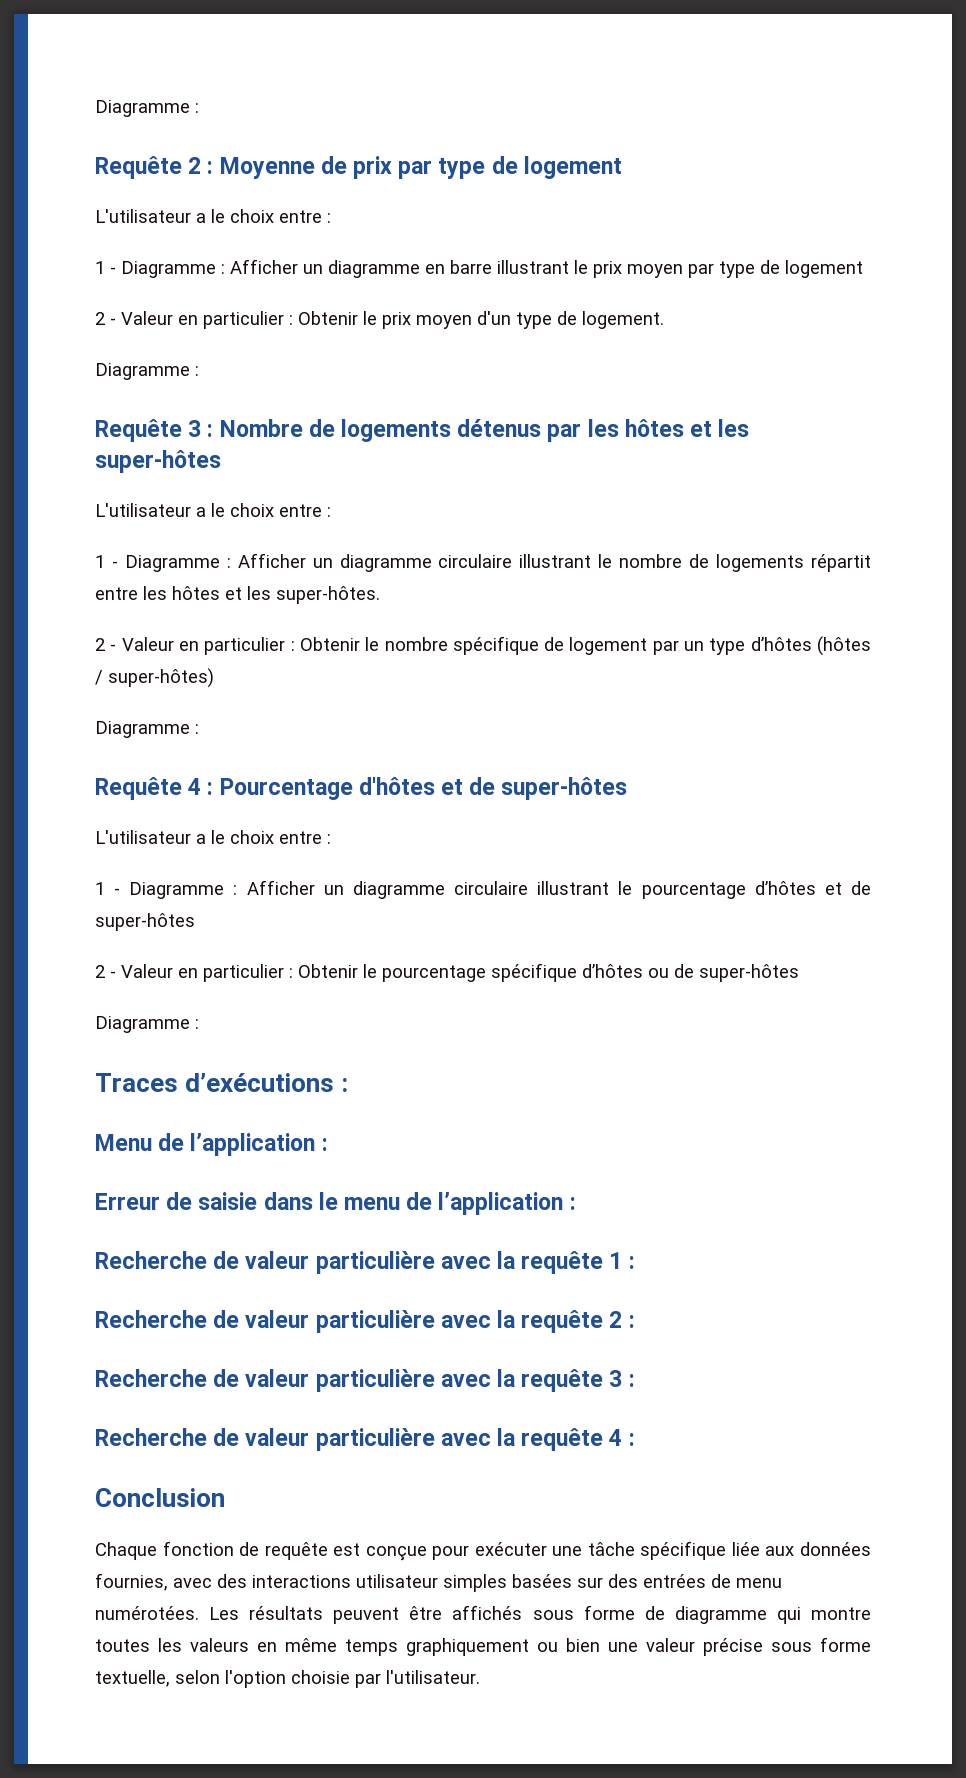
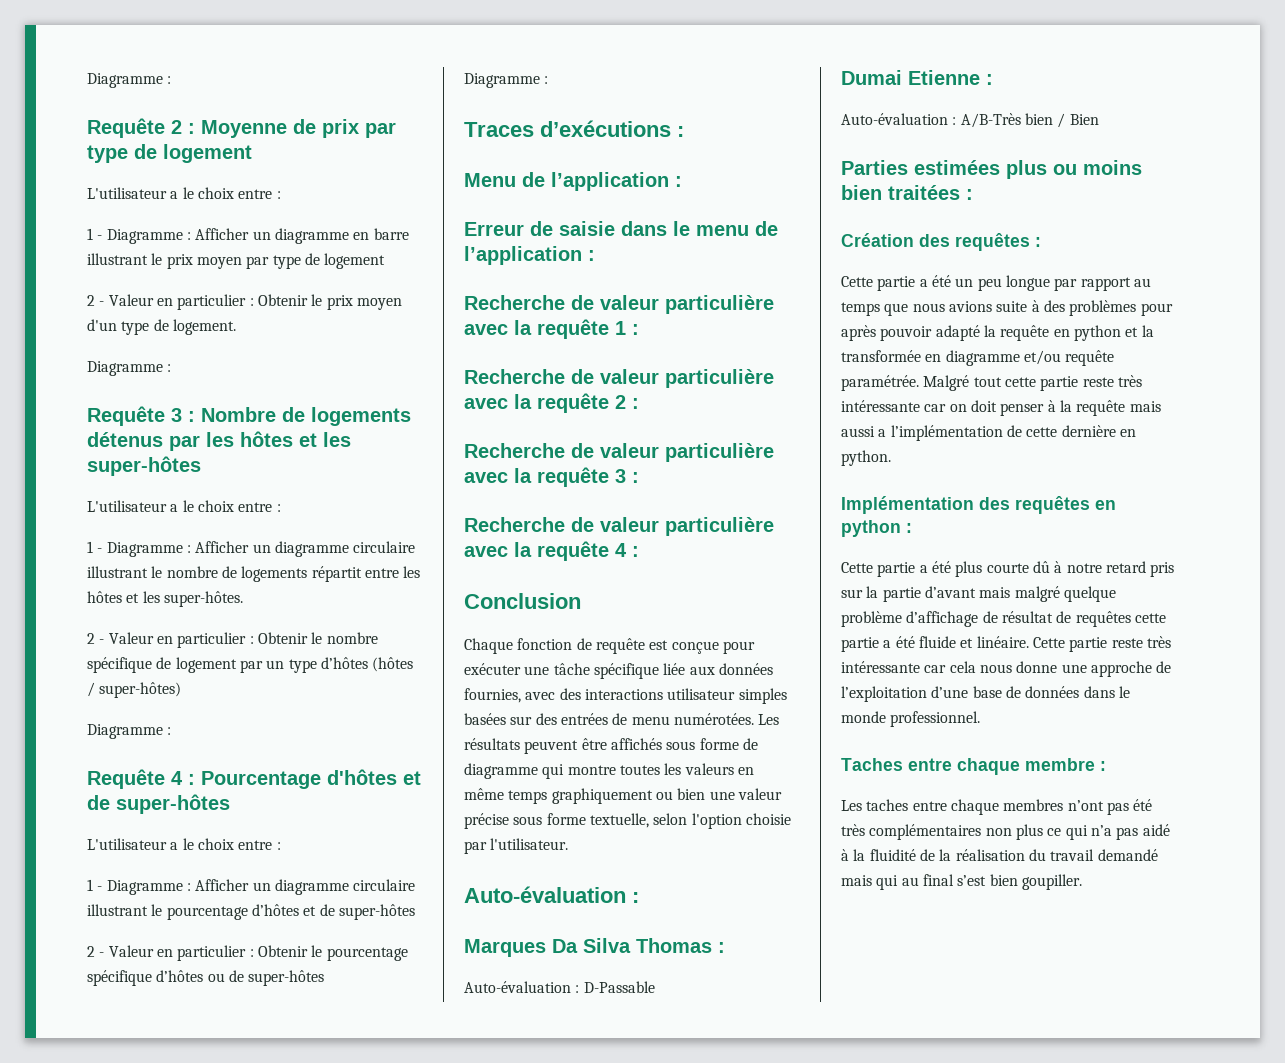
(480, 1677) none -> [464,886,639,903] [464,938,725,957] [464,981,655,993] [841,70,993,85] [841,113,1099,128] [841,160,1142,179] [841,185,973,200] [841,233,1041,251] [841,275,1151,291] [841,300,1173,316] [841,325,1154,341] [841,350,1115,366] [841,375,1142,391] [841,400,1161,416] [841,425,1136,441] [841,450,891,466] [841,496,1116,514] [841,520,912,537] [841,561,1175,577] [841,586,1116,602] [841,611,1166,627] [841,636,1171,652] [841,661,1172,677] [841,686,1130,702] [841,711,981,727] [841,758,1106,775] [841,799,1153,815] [841,824,1170,840] [841,849,1158,861] [841,874,1082,890] // Auto-évaluation : // Marques Da Silva Thomas : // Auto-évaluation : D-Passable // Dumai Etienne : // Auto-évaluation : A/B-Très bien / Bien // Parties estimées plus ou moins bien traitées : // Création des requêtes : // Cette partie a été un peu longue par rapport au temps que nous avions suite à des problèmes pour après pouvoir adapté la requête en python et la transformée en diagramme et/ou requête paramétrée. Malgré tout cette partie reste très intéressante car on doit penser à la requête mais aussi a l’implémentation de cette dernière en python. // Implémentation des requêtes en python : // Cette partie a été plus courte dû à notre retard pris sur la partie d’avant mais malgré quelque problème d’affichage de résultat de requêtes cette partie a été fluide et linéaire. Cette partie reste très intéressante car cela nous donne une approche de l’exploitation d’une base de données dans le monde professionnel. // Taches entre chaque membre : // Les taches entre chaque membres n’ont pas été très complémentaires non plus ce qui n’a pas aidé à la fluidité de la réalisation du travail demandé mais qui au final s’est bien goupiller.

